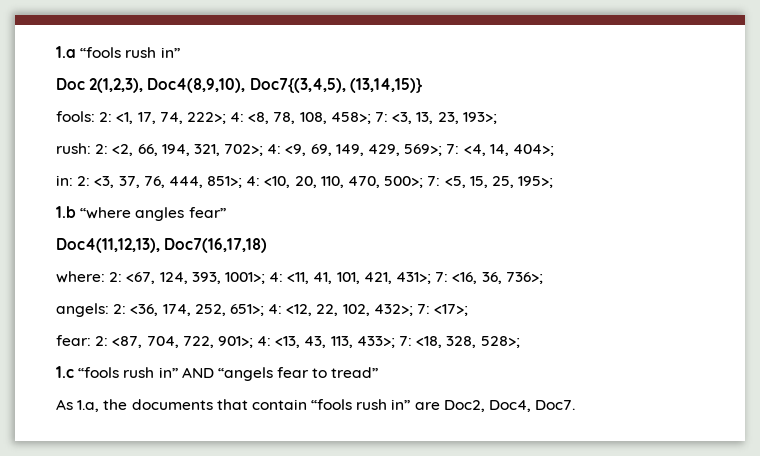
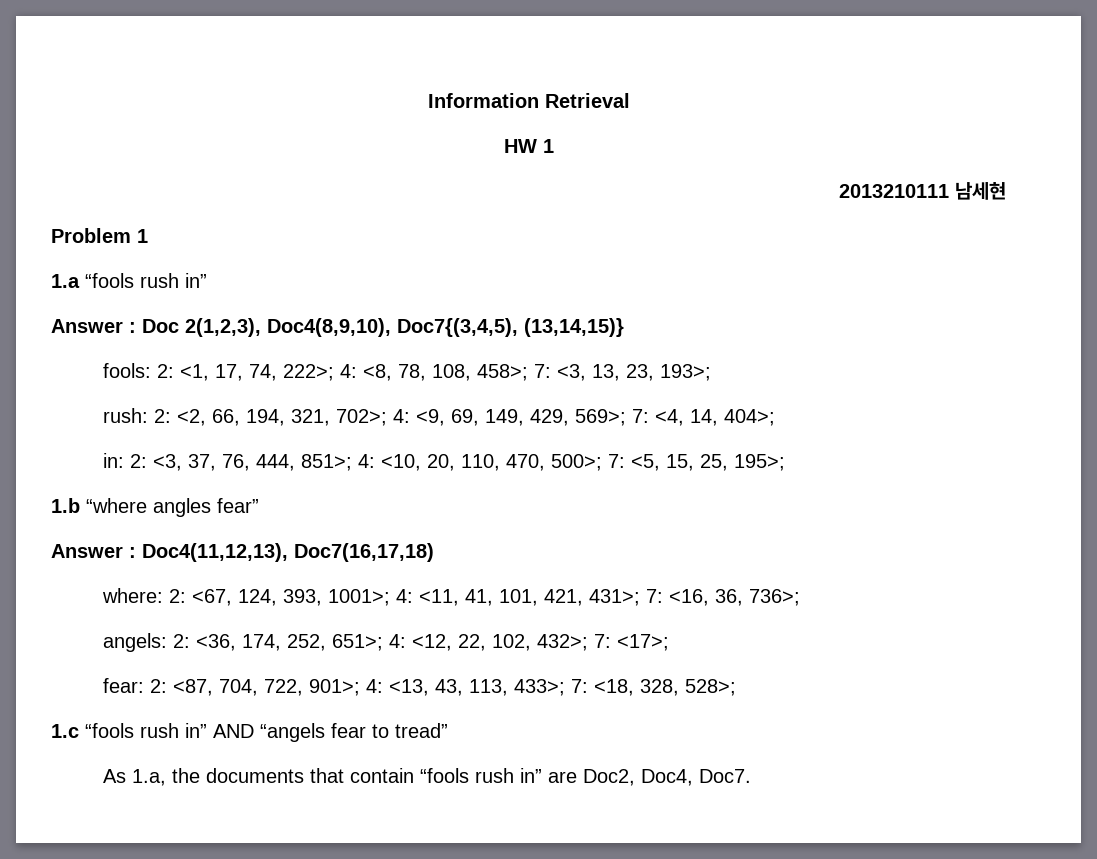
(56, 52) none -> [427,93,630,108] [503,139,554,153] [839,182,1006,200] [51,228,148,243] Information Retrieval // HW 1 // 2013210111 남세현 // Problem 1 //
(180, 52) none -> [51,319,136,333] Answer :
(226, 212) none -> [51,544,136,558] Answer :

